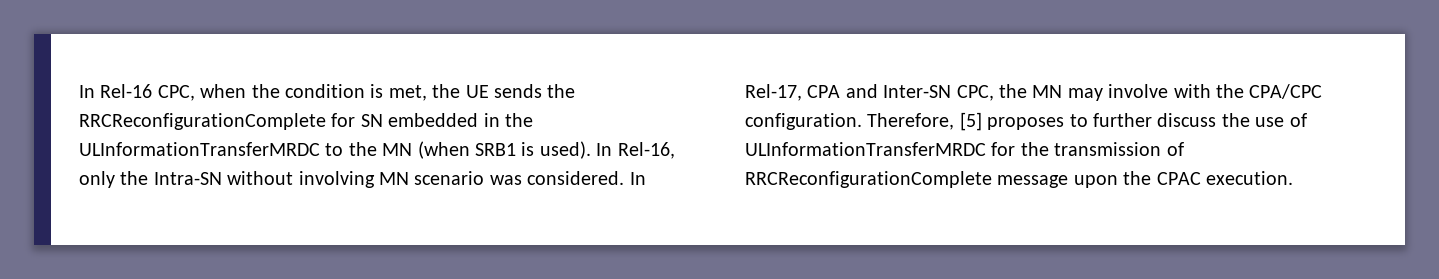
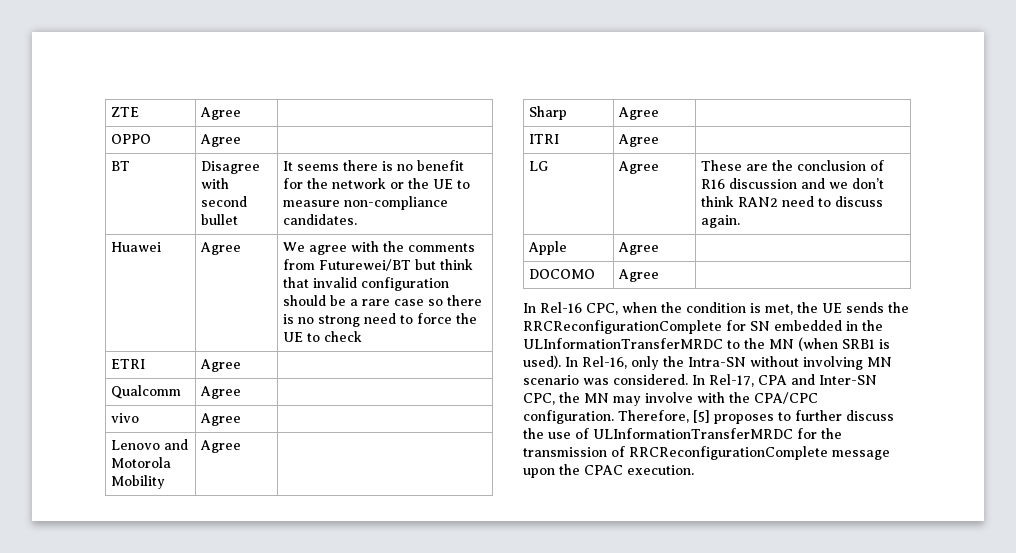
(79, 91) none -> [110,107,139,117] [199,107,241,120] [110,134,151,144] [199,134,241,147] [110,161,130,171] [200,161,260,174] [200,178,229,189] [200,196,247,207] [200,214,238,225] [282,160,464,171] [282,178,470,189] [282,196,448,210] [282,214,357,225] [110,242,161,252] [199,242,241,255] [282,241,475,255] [282,259,473,271] [282,277,449,291] [282,295,482,306] [282,313,477,327] [282,331,362,342] [110,359,145,369] [199,359,241,372] [110,385,181,399] [199,386,241,399] [110,413,139,423] [199,413,241,426] [110,439,188,450] [110,457,171,468] [110,475,165,489] [199,440,241,453] [528,106,567,120] [617,107,659,120] [528,134,559,144] [617,134,659,147] [528,161,548,171] [617,161,659,174] [700,160,884,171] [700,178,884,189] [700,196,883,207] [700,215,740,228] [527,241,567,255] [617,242,659,255] [528,269,595,279] [617,269,659,282] ZTE | Agree | // OPPO | Agree | // BT | Disagree with second bullet | It seems there is no benefit for the network or the UE to measure non-compliance candidates. // Huawei | Agree | We agree with the comments from Futurewei/BT but think that invalid configuration should be a rare case so there is no strong need to force the UE to check // ETRI | Agree | // Qualcomm | Agree | // vivo | Agree | // Lenovo and Motorola Mobility | Agree | // Sharp | Agree | // ITRI | Agree | // LG | Agree | These are the conclusion of R16 discussion and we don’t think RAN2 need to discuss again. // Apple | Agree | // DOCOMO | Agree | //

